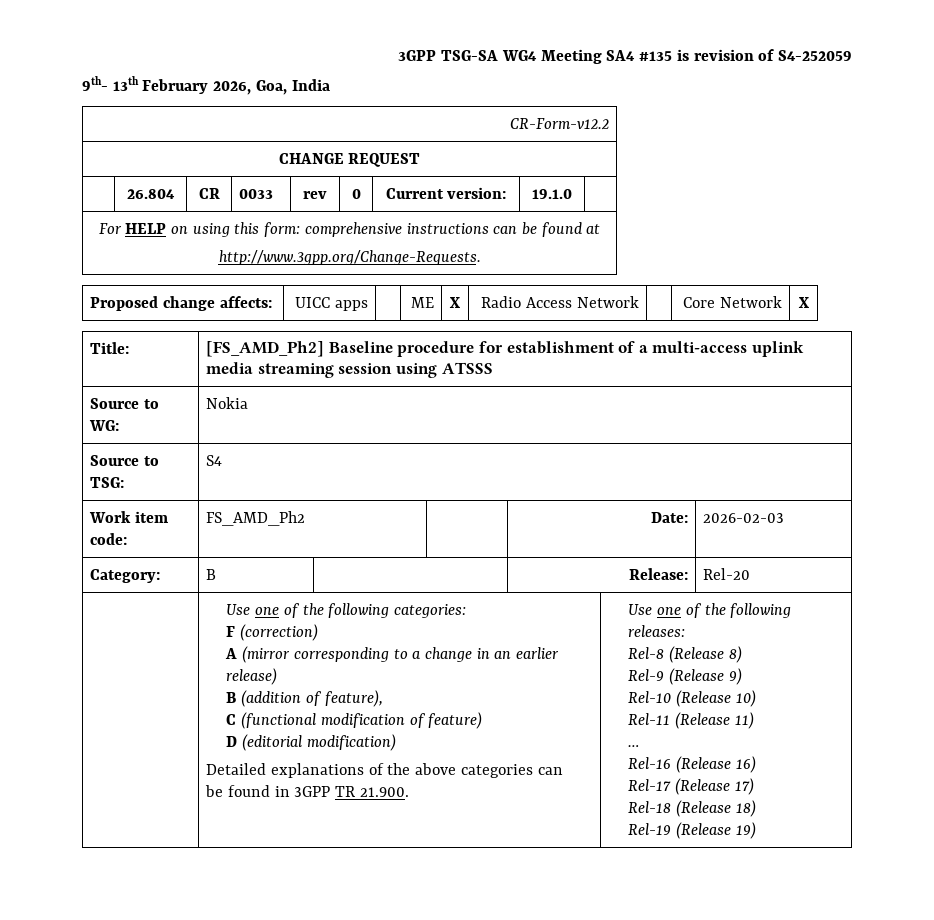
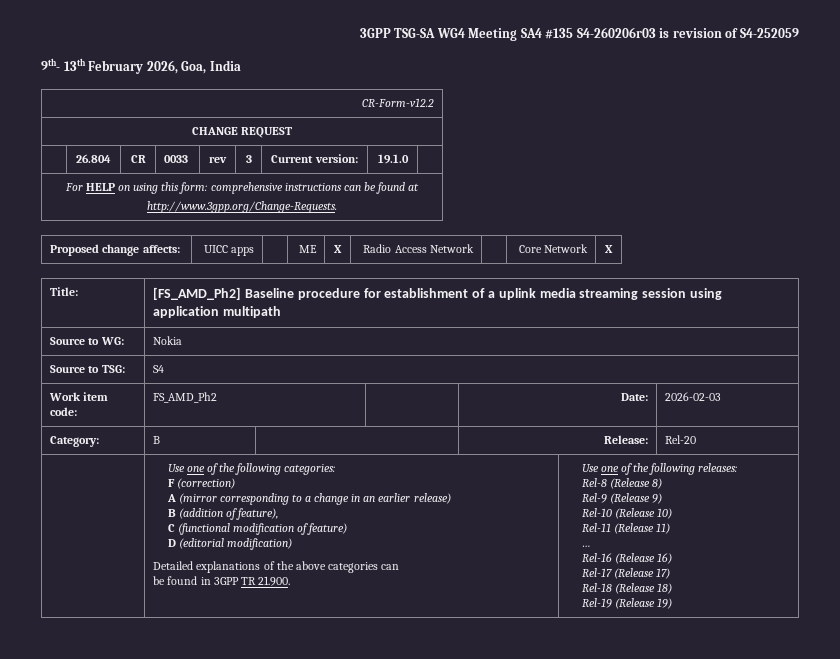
(673, 56) none -> [576,27,656,38] S4-260206r03
[351,189,361,199] 0 -> [245,155,252,163] 3
[652,341,748,353] multi-access -> (495, 294) none
[441,362,493,374] ATSSS -> [153,306,282,318] application multipath

